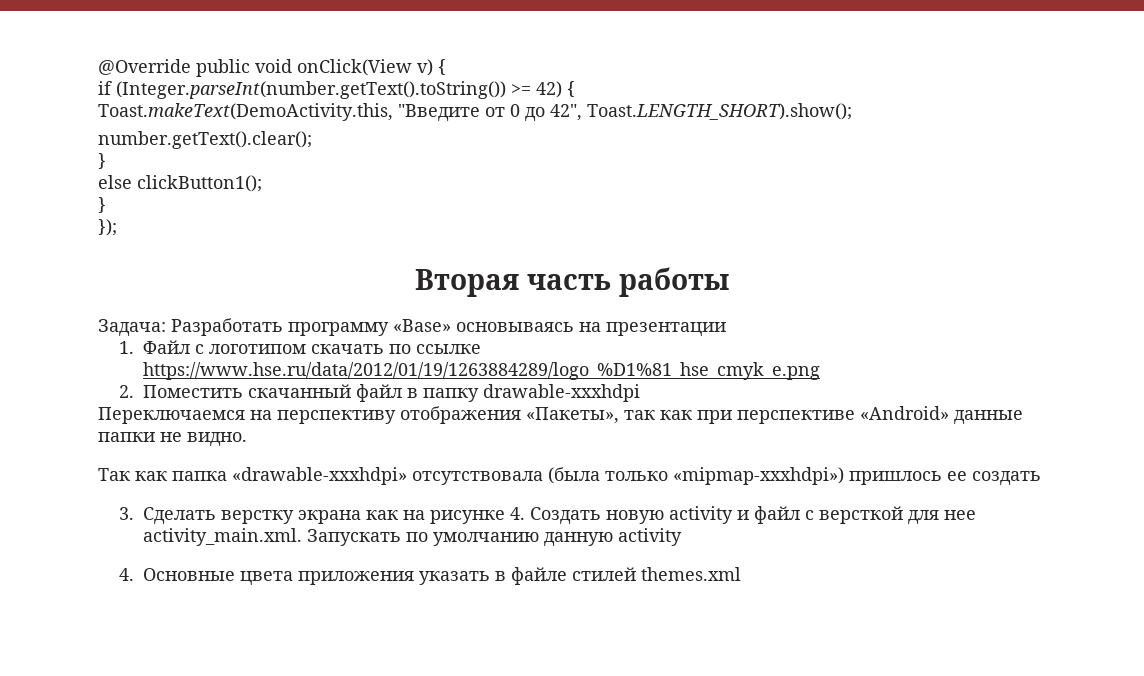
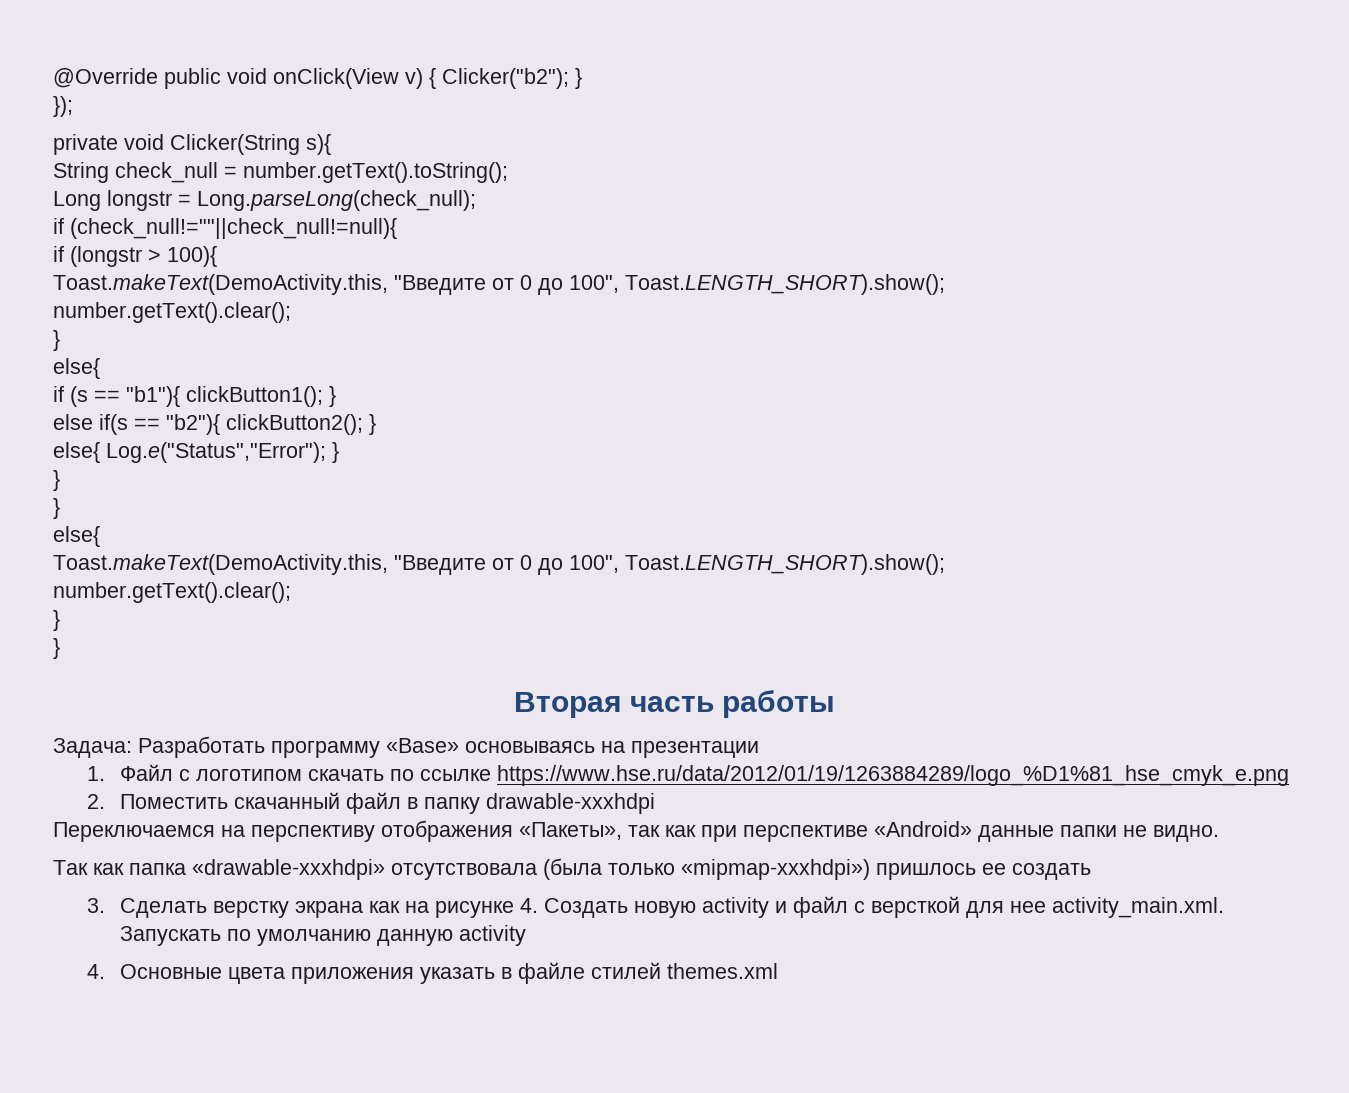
[98,81,575,99] [98,103,852,122] [98,131,312,149] [98,153,106,169] [98,175,262,192] [98,197,106,213] [98,219,117,236] // if (Integer.parseInt(number.getText().toString()) >= 42) { // Toast.makeText(DemoActivity.this, "Введите от 0 до 42", Toast.LENGTH_SHORT).show(); // number.getText().clear(); // } // else clickButton1(); // } // }); -> [442,68,582,89] [53,96,73,117] [53,134,331,155] [53,162,508,183] [53,190,476,211] [53,218,397,239] [53,246,217,267] [53,274,945,295] [53,302,291,323] [53,330,60,351] [53,358,100,379] [53,386,336,407] [53,414,376,435] [53,442,339,463] [53,470,60,491] [53,498,60,519] [53,526,100,547] [53,554,945,575] [53,582,291,603] [53,610,60,631] [53,638,60,659] Clicker("b2"); } // }); // private void Clicker(String s){ // String check_null = number.getText().toString(); // Long longstr = Long.parseLong(check_null); // if (check_null!=""||check_null!=null){ // if (longstr > 100){ // Toast.makeText(DemoActivity.this, "Введите от 0 до 100", Toast.LENGTH_SHORT).show(); // number.getText().clear(); // } // else{ // if (s == "b1"){ clickButton1(); } // else if(s == "b2"){ clickButton2(); } // else{ Log.e("Status","Error"); } // } // } // else{ // Toast.makeText(DemoActivity.this, "Введите от 0 до 100", Toast.LENGTH_SHORT).show(); // number.getText().clear(); // } // }

